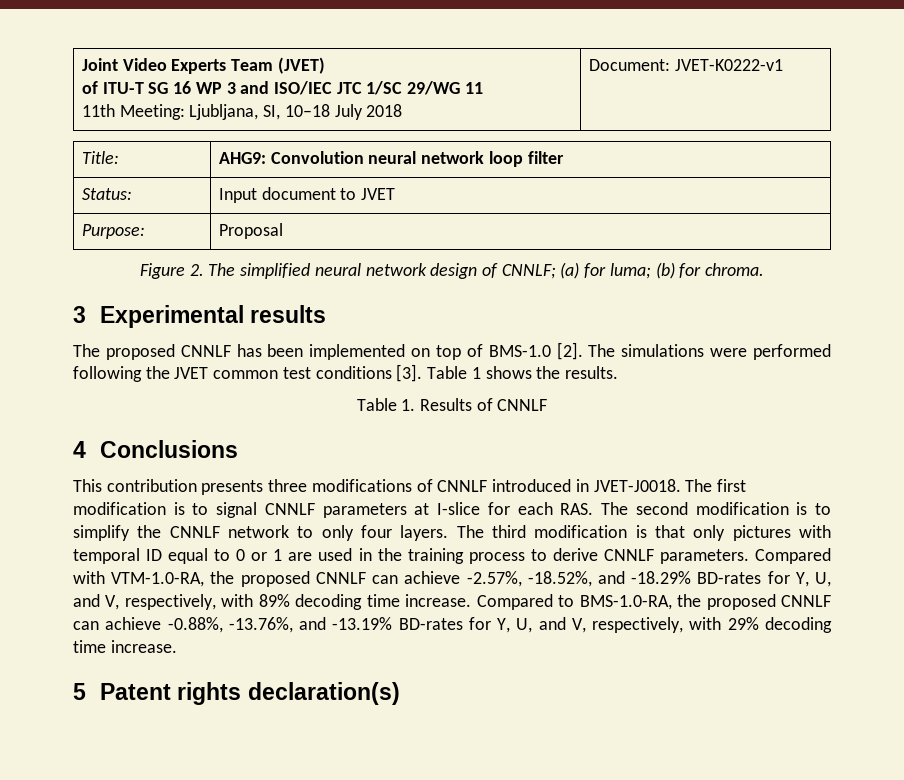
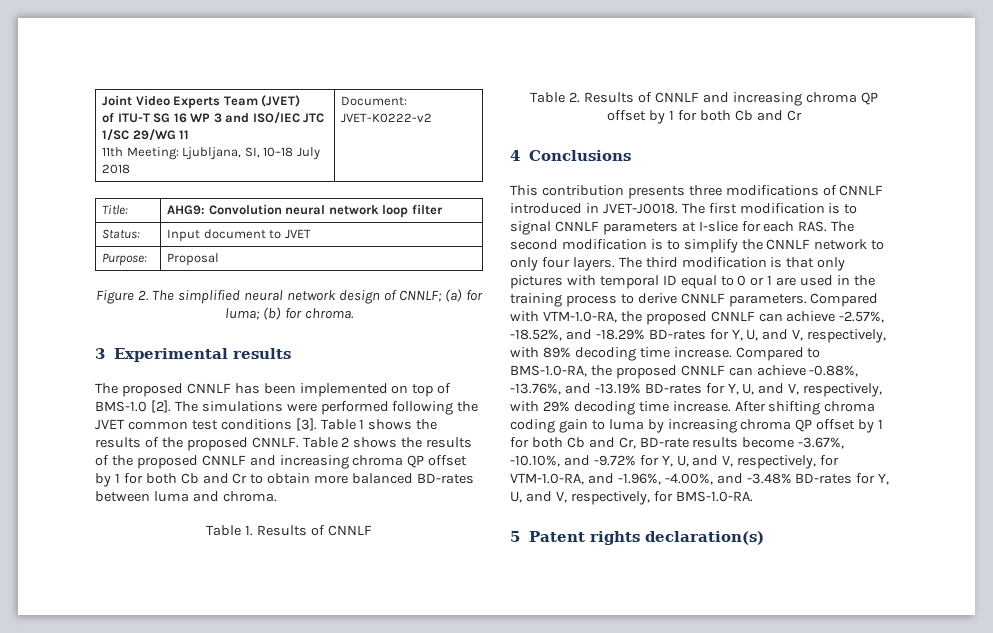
[674,59,783,71] JVET-K0222-v1 -> [341,113,433,123] JVET-K0222-v2
[564,366,618,379] results. -> [95,437,473,451] [95,455,468,469] [95,473,475,487] [95,491,277,502] results of the proposed CNNLF. Table 2 shows the results of the proposed CNNLF and increasing chroma QP offset by 1 for both Cb and Cr to obtain more balanced BD-rates between luma and chroma.
(548, 405) none -> [530,92,878,106] [607,110,802,124] // Table 2. Results of CNNLF and increasing chroma QP offset by 1 for both Cb and Cr
(177, 646) none -> [734,401,876,415] [510,419,884,433] [510,437,845,449] [510,455,840,469] [510,473,890,485] [510,491,753,505] After shifting chroma coding gain to luma by increasing chroma QP offset by 1 for both Cb and Cr, BD-rate results become -3.67%, -10.10%, and -9.72% for Y, U, and V, respectively, for VTM-1.0-RA, and -1.96%, -4.00%, and -3.48% BD-rates for Y, U, and V, respectively, for BMS-1.0-RA.

